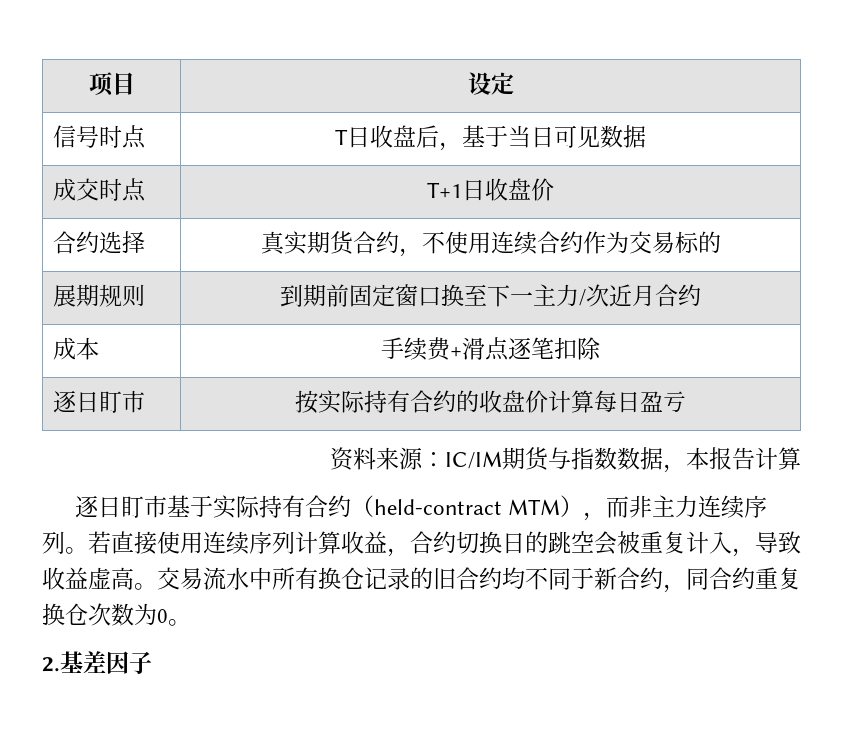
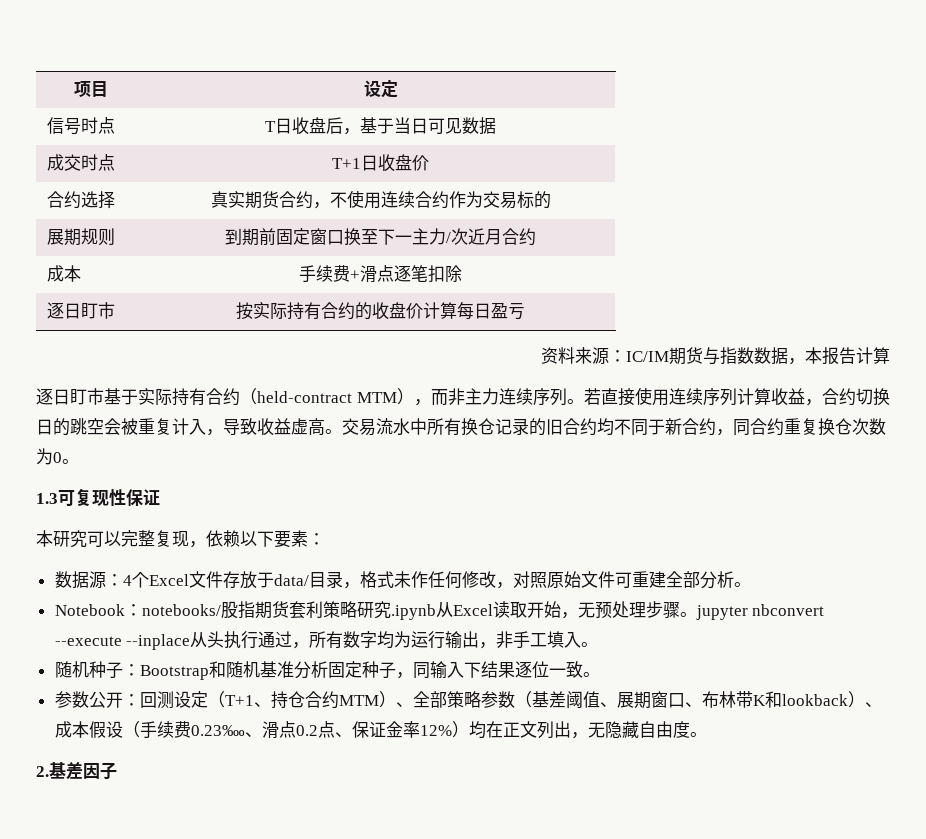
(191, 622) none -> [36,488,160,506] [36,530,325,548] [54,571,751,589] [54,601,825,620] [54,631,599,650] [54,661,600,680] [54,691,882,709] [54,721,707,739] // 1.3可复现性保证 // 本研究可以完整复现，依赖以下要素： // 数据源：4个Excel文件存放于data/目录，格式未作任何修改，对照原始文件可重建全部分析。 // Notebook：notebooks/股指期货套利策略研究.ipynb从Excel读取开始，无预处理步骤。jupyter nbconvert --execute --inplace从头执行通过，所有数字均为运行输出，非手工填入。 // 随机种子：Bootstrap和随机基准分析固定种子，同输入下结果逐位一致。 // 参数公开：回测设定（T+1、持仓合约MTM）、全部策略参数（基差阈值、展期窗口、布林带K和lookback）、成本假设（手续费0.23‱、滑点0.2点、保证金率12%）均在正文列出，无隐藏自由度。

